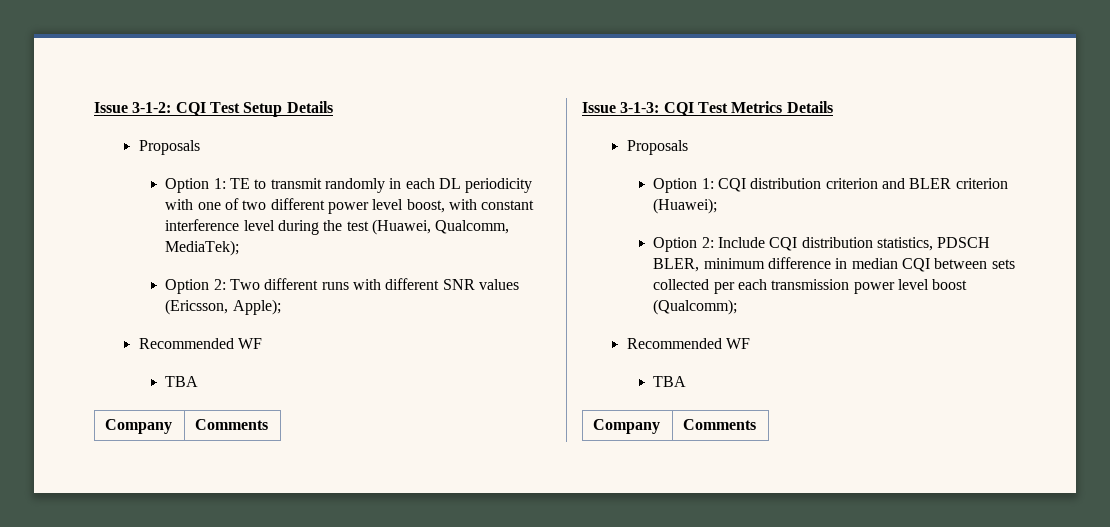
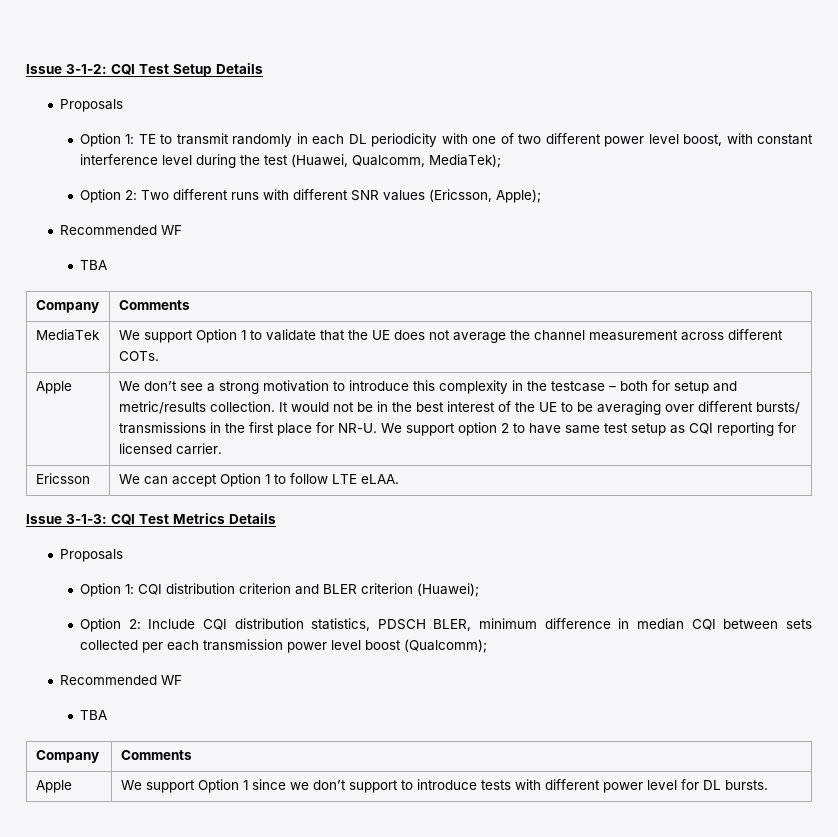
(269, 424) none -> [35,329,100,341] [118,329,783,343] [118,351,159,361] [35,381,72,394] [118,380,737,394] [118,401,800,415] [118,422,796,436] [118,443,222,455] [35,473,90,484] [118,473,399,487] // MediaTek | We support Option 1 to validate that the UE does not average the channel measurement across different COTs. // Apple | We don’t see a strong motivation to introduce this complexity in the testcase – both for setup and metric/results collection. It would not be in the best interest of the UE to be averaging over different bursts/ transmissions in the first place for NR-U. We support option 2 to have same test setup as CQI reporting for licensed carrier. // Ericsson | We can accept Option 1 to follow LTE eLAA.
(757, 424) none -> [35,780,72,793] [120,779,768,793] // Apple | We support Option 1 since we don’t support to introduce tests with different power level for DL bursts.

